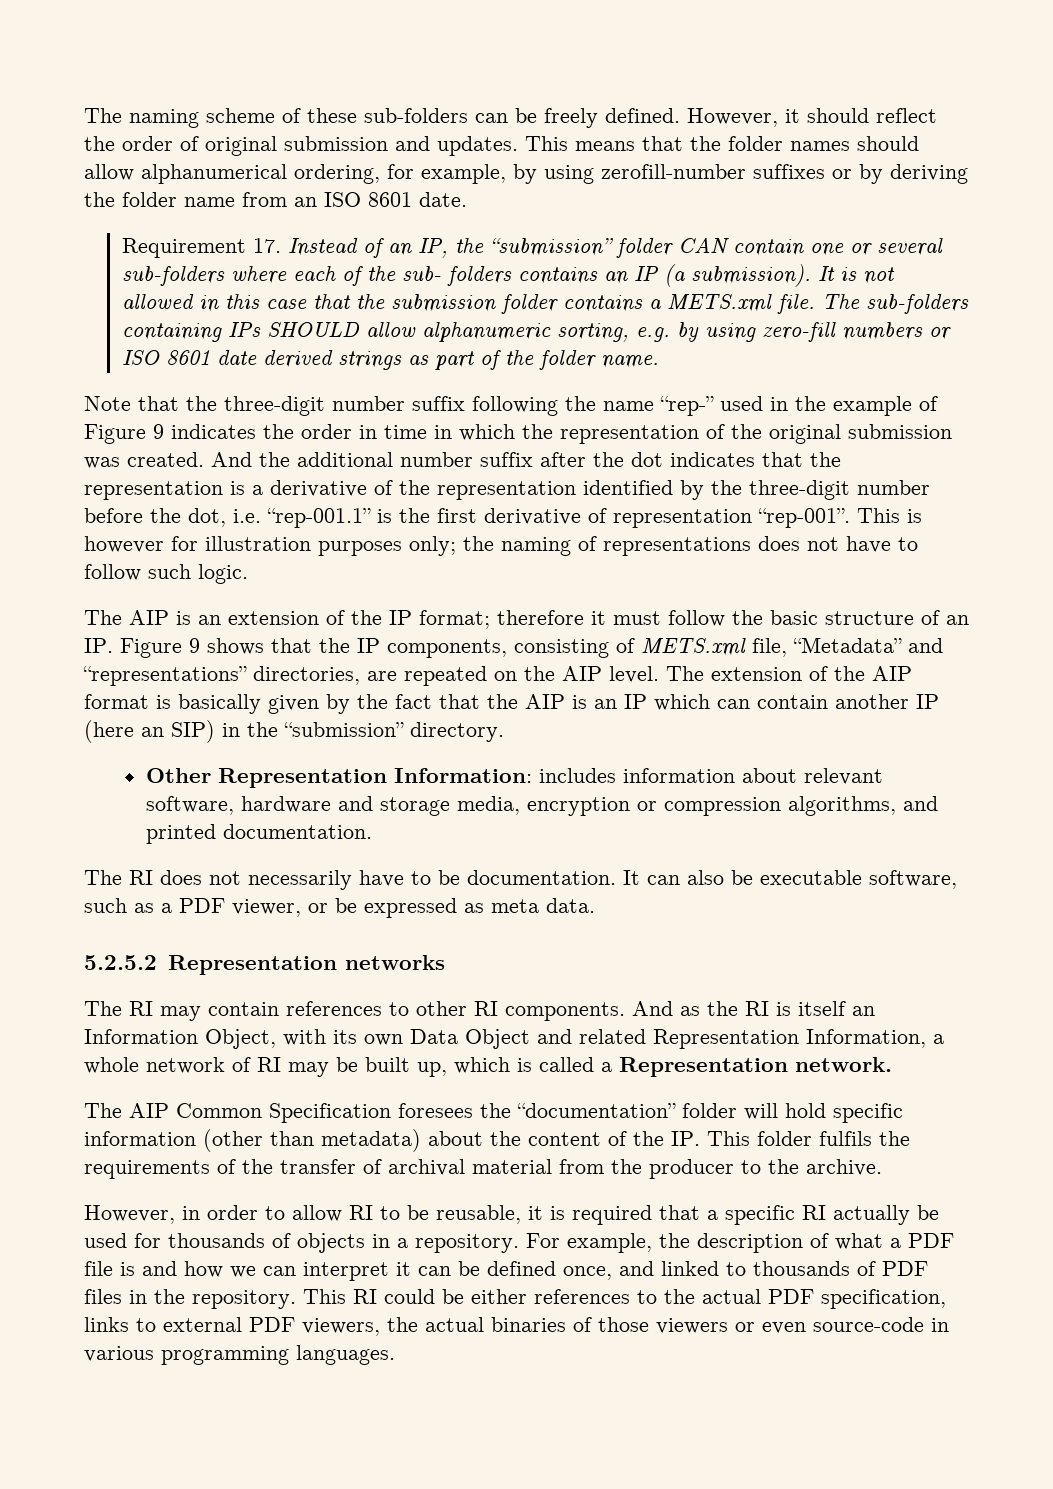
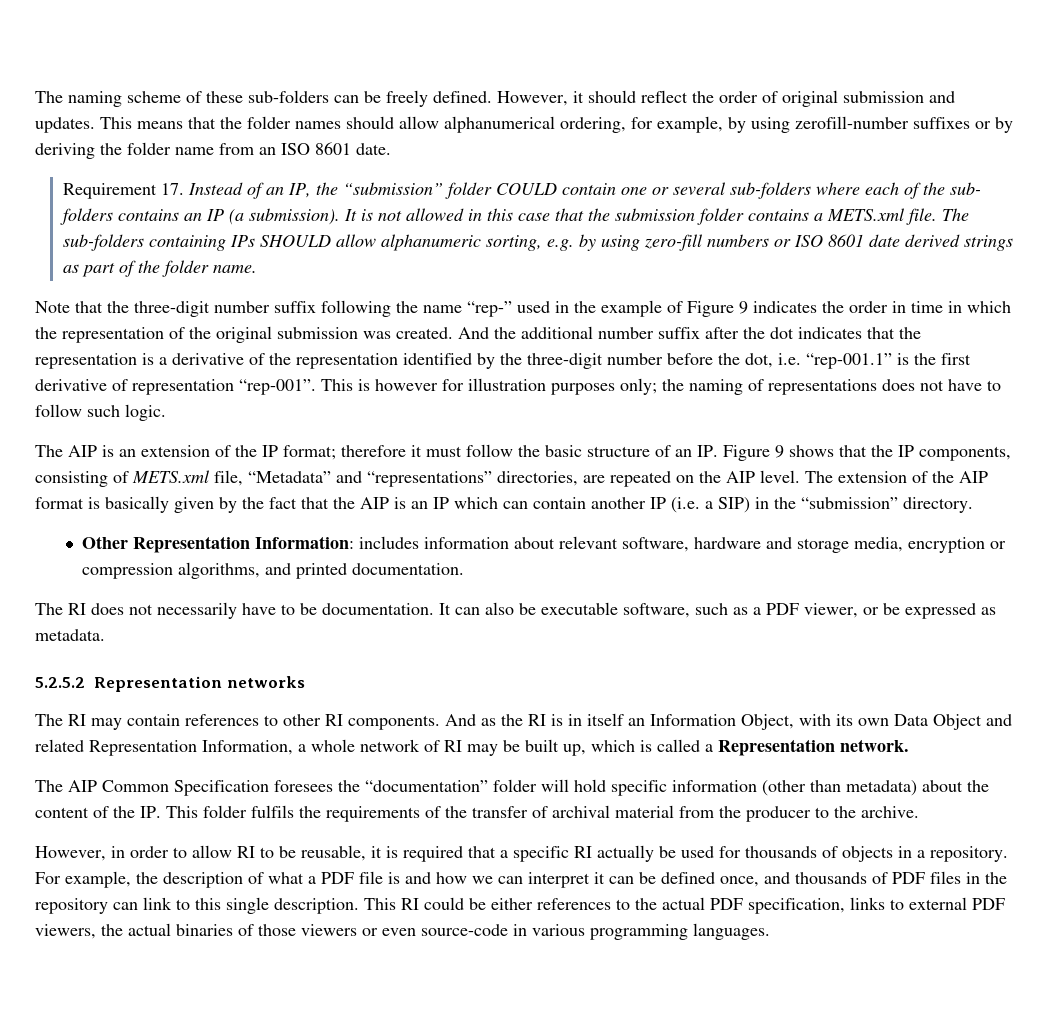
[678,237,730,254] CAN -> [495,182,557,195] COULD
[84,720,164,743] (here an -> [671,497,713,513] (i.e. a
[491,898,595,913] meta data. -> [35,629,105,641] metadata.
(791, 1009) none -> [568,714,582,726] in
[661,1261,746,1276] linked to -> (790, 878) none
[192,1290,296,1309] repository. -> [35,897,359,914] repository can link to this single description.

